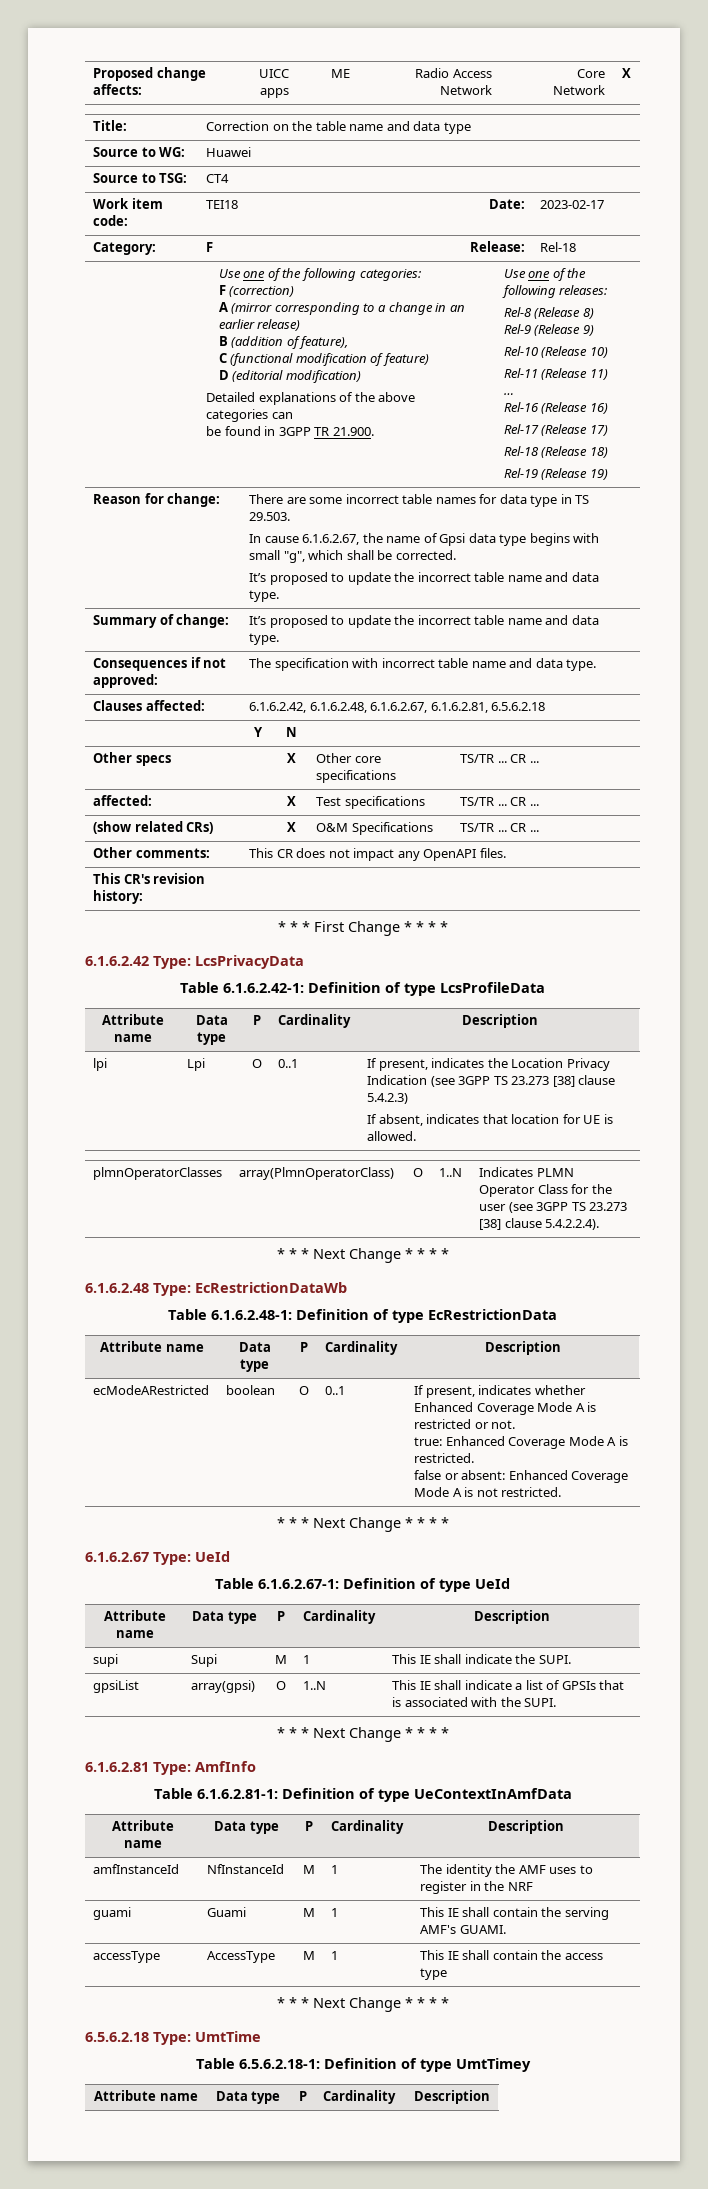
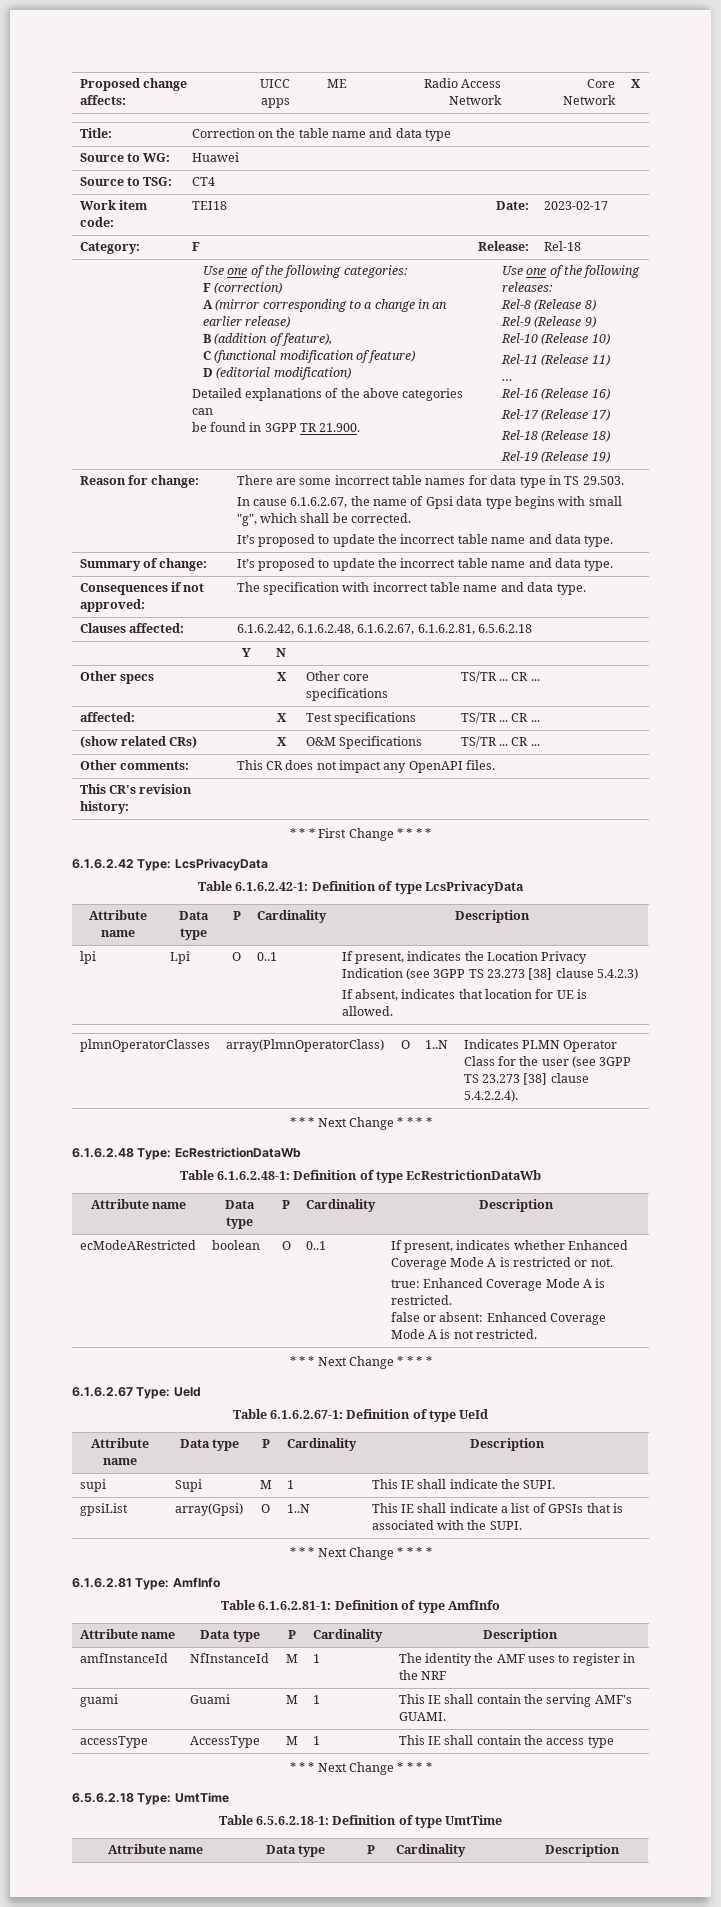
[440,982,545,993] LcsProfileData -> [424,881,524,894] LcsPrivacyData
[428,1309,557,1320] EcRestrictionData -> [406,1170,542,1180] EcRestrictionDataWb
[191,1680,256,1693] array(gpsi) -> [174,1503,243,1516] array(Gpsi)
[413,1788,572,1799] UeContextInAmfData -> [447,1600,500,1610] AmfInfo
[455,2058,531,2072] UmtTimey -> [445,1815,503,1825] UmtTime

